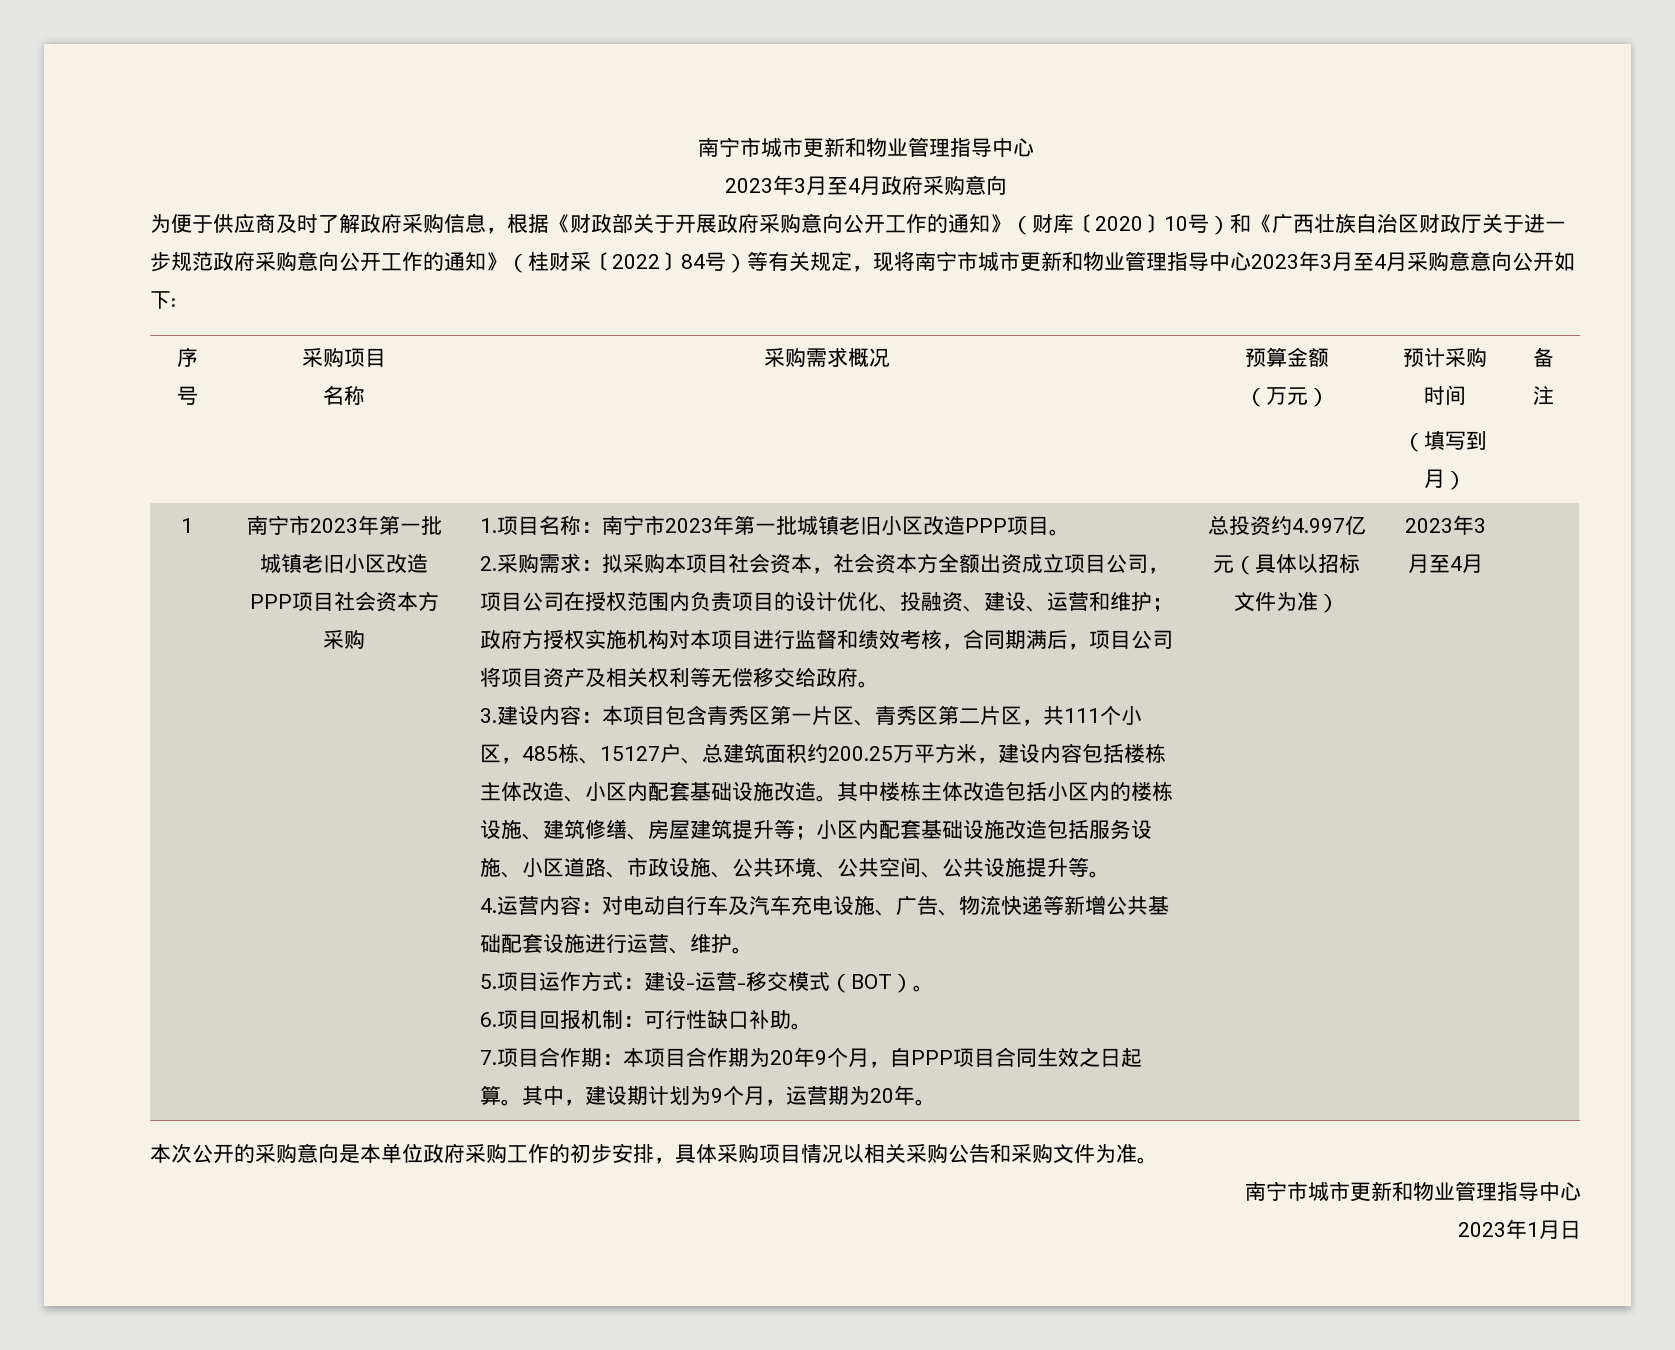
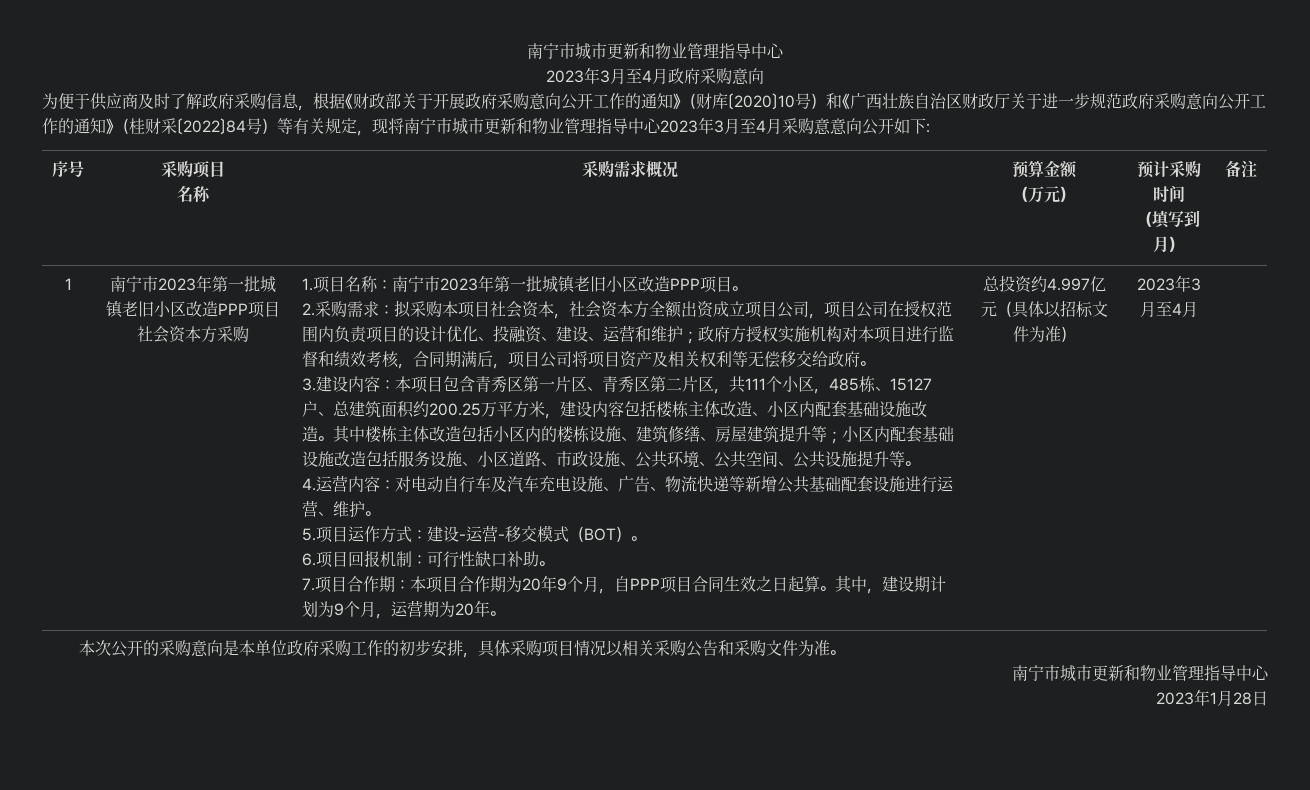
(1560, 1229) none -> [1233,692,1252,705] 28

